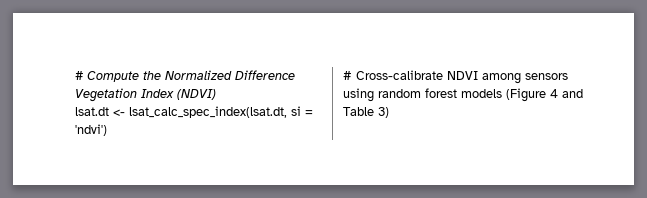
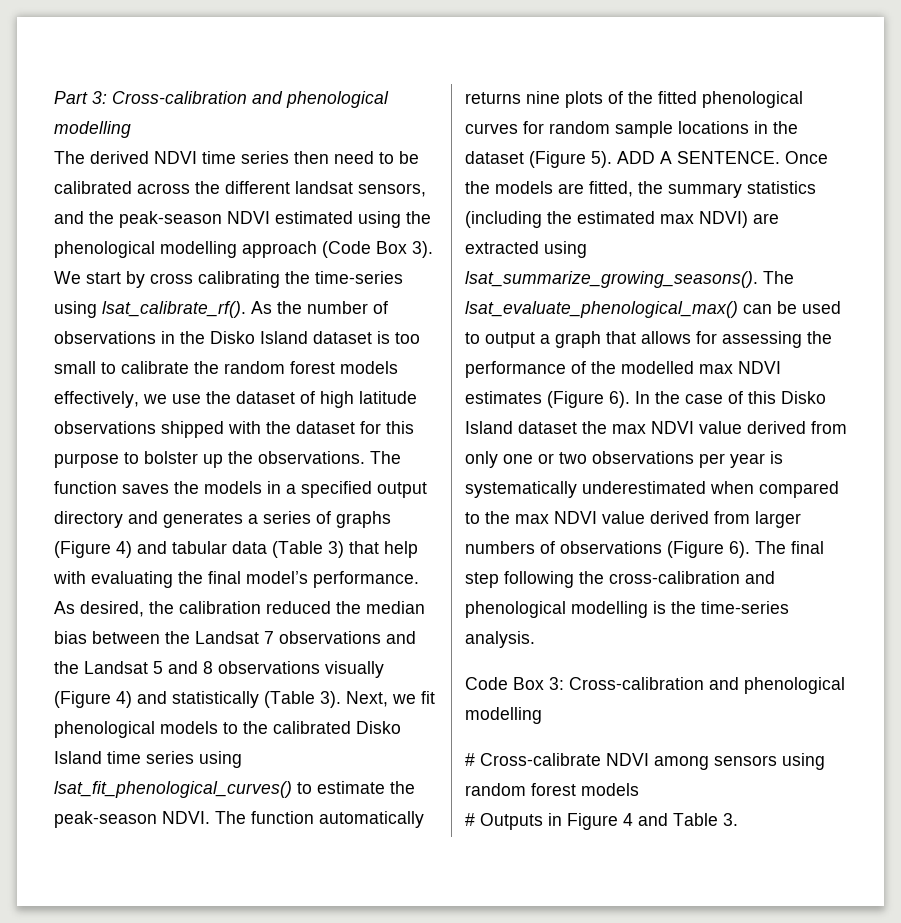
[75,70,295,82] [75,88,216,102] [75,106,313,118] [75,124,107,136] # Compute the Normalized Difference Vegetation Index (NDVI) // lsat.dt <- lsat_calc_spec_index(lsat.dt, si = 'ndvi') -> [54,91,389,108] [54,121,131,138] [54,151,419,164] [54,181,426,197] [54,211,431,228] [54,241,433,258] [54,271,403,288] [54,301,388,318] [54,331,420,344] [54,361,398,374] [54,391,417,408] [54,421,414,438] [54,451,401,468] [54,481,427,498] [54,511,391,528] [54,541,418,558] [53,571,419,588] [54,601,425,617] [54,631,416,644] [54,661,384,678] [54,691,435,708] [54,721,401,738] [54,751,242,768] [54,781,415,798] [54,811,424,828] [465,91,803,108] [465,121,798,138] [465,151,828,168] [465,181,816,198] [465,211,779,228] [465,241,587,258] [465,271,794,288] [465,301,841,318] [465,331,832,348] [465,361,781,378] [465,391,826,408] [465,421,847,434] [465,451,783,468] [465,481,839,498] [465,511,801,528] [465,541,824,558] [465,571,775,588] [465,601,789,618] [465,631,535,648] [465,677,845,694] [465,707,542,724] Part 3: Cross-calibration and phenological modelling // The derived NDVI time series then need to be calibrated across the different landsat sensors, and the peak-season NDVI estimated using the phenological modelling approach (Code Box 3). We start by cross calibrating the time-series using lsat_calibrate_rf(). As the number of observations in the Disko Island dataset is too small to calibrate the random forest models effectively, we use the dataset of high latitude observations shipped with the dataset for this purpose to bolster up the observations. The function saves the models in a specified output directory and generates a series of graphs (Figure 4) and tabular data (Table 3) that help with evaluating the final model’s performance. As desired, the calibration reduced the median bias between the Landsat 7 observations and the Landsat 5 and 8 observations visually (Figure 4) and statistically (Table 3). Next, we fit phenological models to the calibrated Disko Island time series using lsat_fit_phenological_curves() to estimate the peak-season NDVI. The function automatically returns nine plots of the fitted phenological curves for random sample locations in the dataset (Figure 5). ADD A SENTENCE. Once the models are fitted, the summary statistics (including the estimated max NDVI) are extracted using lsat_summarize_growing_seasons(). The lsat_evaluate_phenological_max() can be used to output a graph that allows for assessing the performance of the modelled max NDVI estimates (Figure 6). In the case of this Disko Island dataset the max NDVI value derived from only one or two observations per year is systematically underestimated when compared to the max NDVI value derived from larger numbers of observations (Figure 6). The final step following the cross-calibration and phenological modelling is the time-series analysis. // Code Box 3: Cross-calibration and phenological modelling
[506,88,546,102] (Figure -> [465,813,618,830] // # Outputs in Figure
[378,107,389,118] 3) -> [723,813,738,826] 3.

